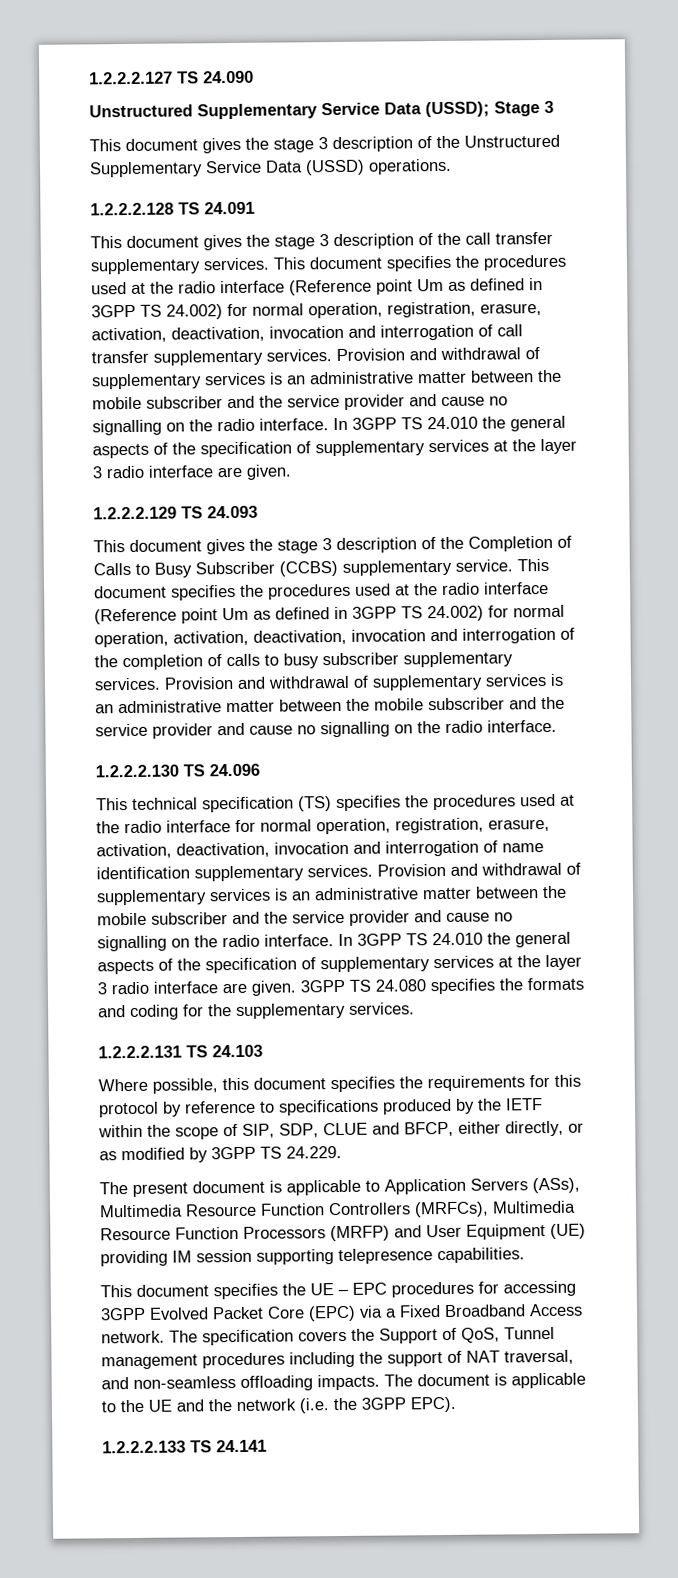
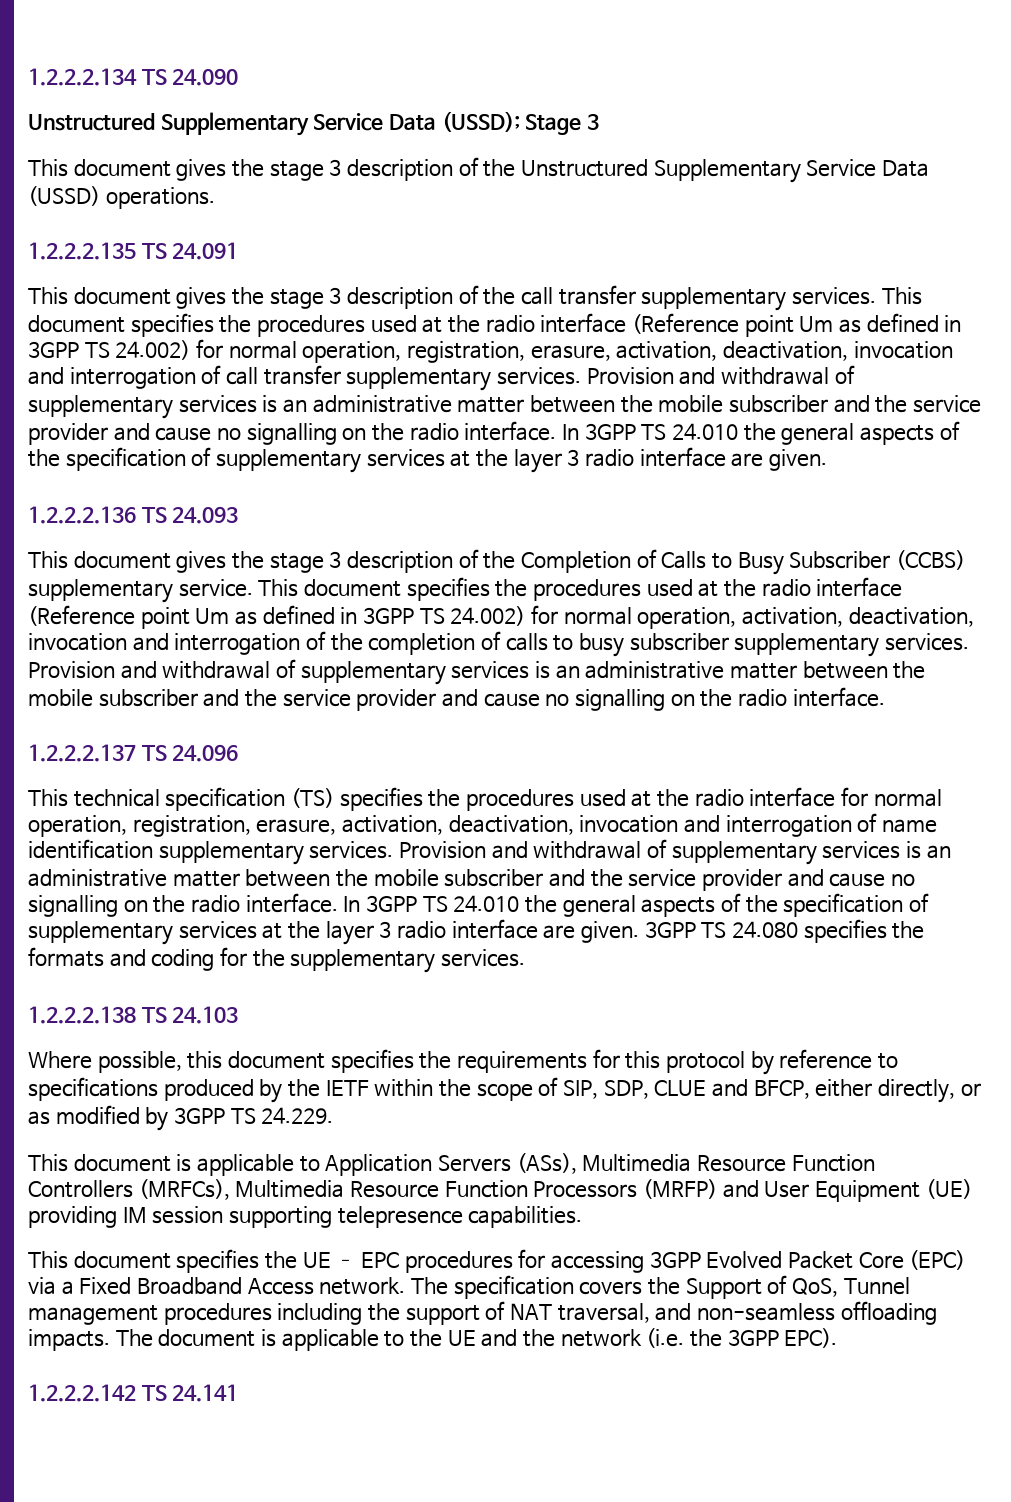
[89,71,173,85] 1.2.2.2.127 -> [28,68,137,86] 1.2.2.2.134
[90,202,174,216] 1.2.2.2.128 -> [28,242,136,260] 1.2.2.2.135
[93,506,177,520] 1.2.2.2.129 -> [28,506,136,524] 1.2.2.2.136
[95,764,179,778] 1.2.2.2.130 -> [28,744,136,762] 1.2.2.2.137
[98,1045,182,1059] 1.2.2.2.131 -> [28,1006,136,1024] 1.2.2.2.138
[99,1182,188,1197] The present -> [28,1154,68,1172] This
[102,1440,186,1454] 1.2.2.2.133 -> [28,1384,136,1402] 1.2.2.2.142

